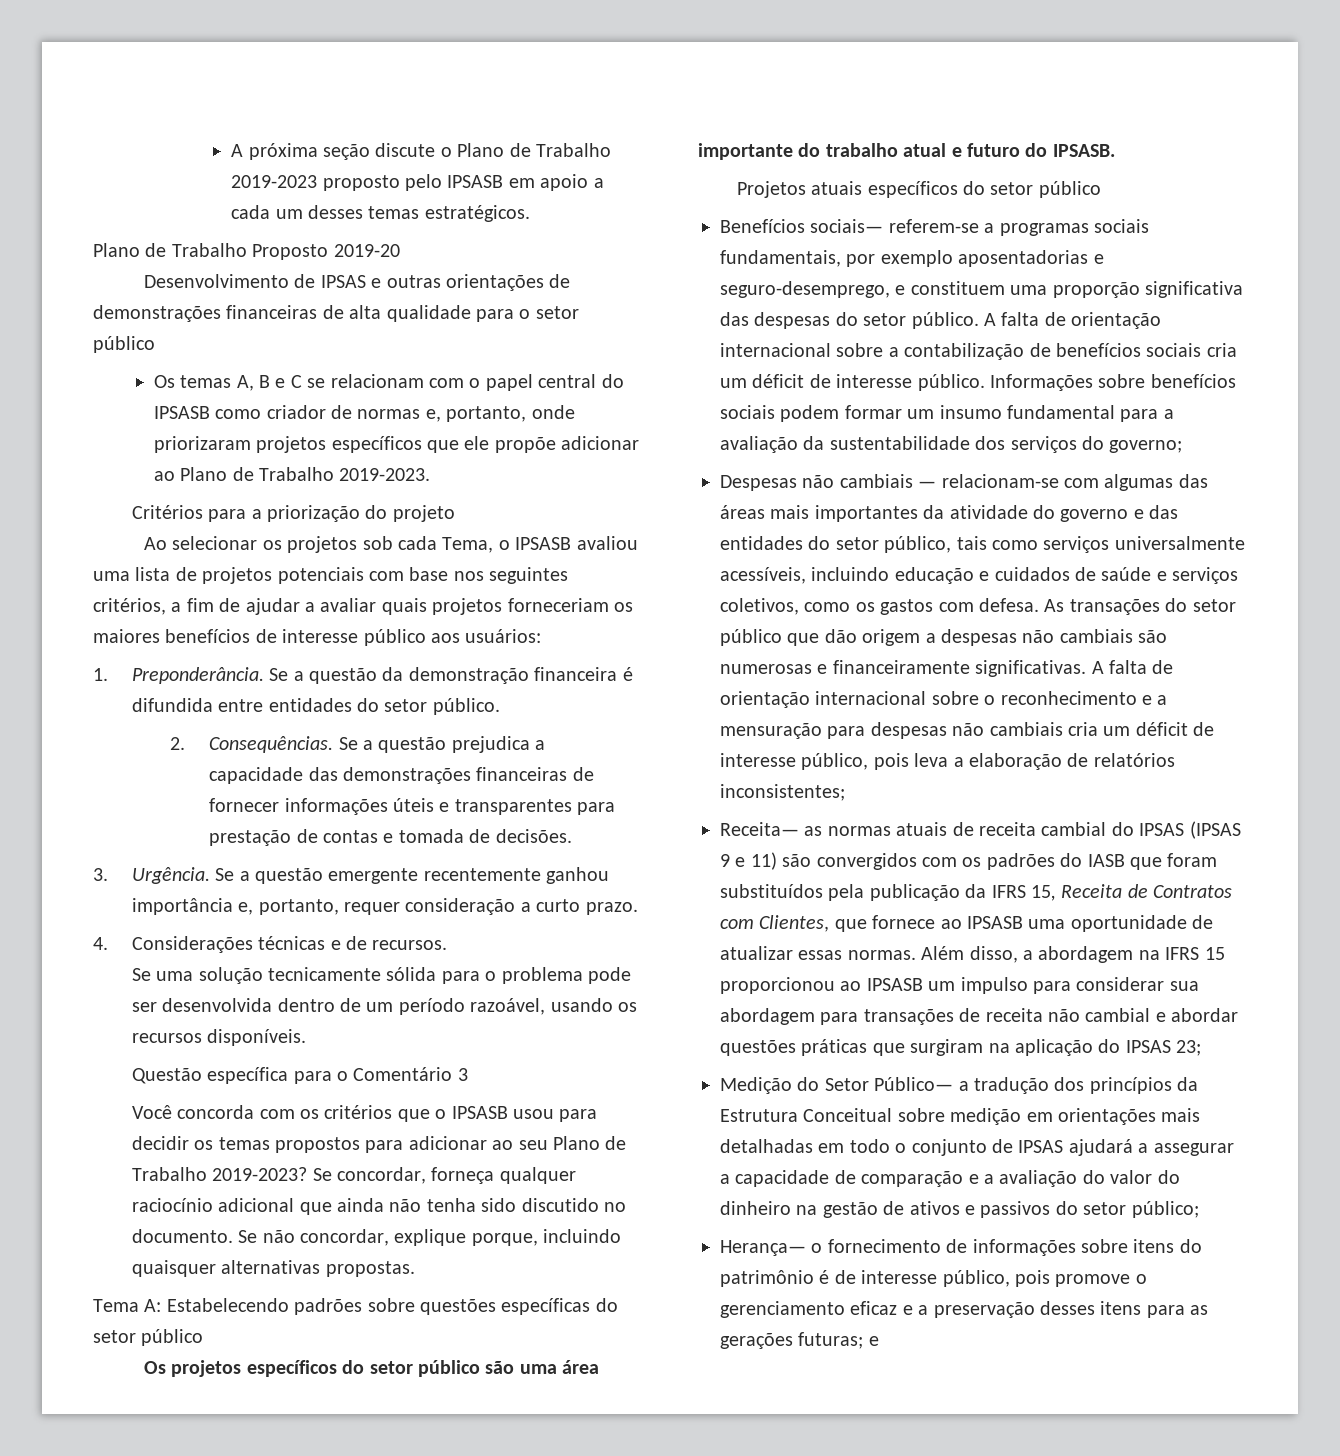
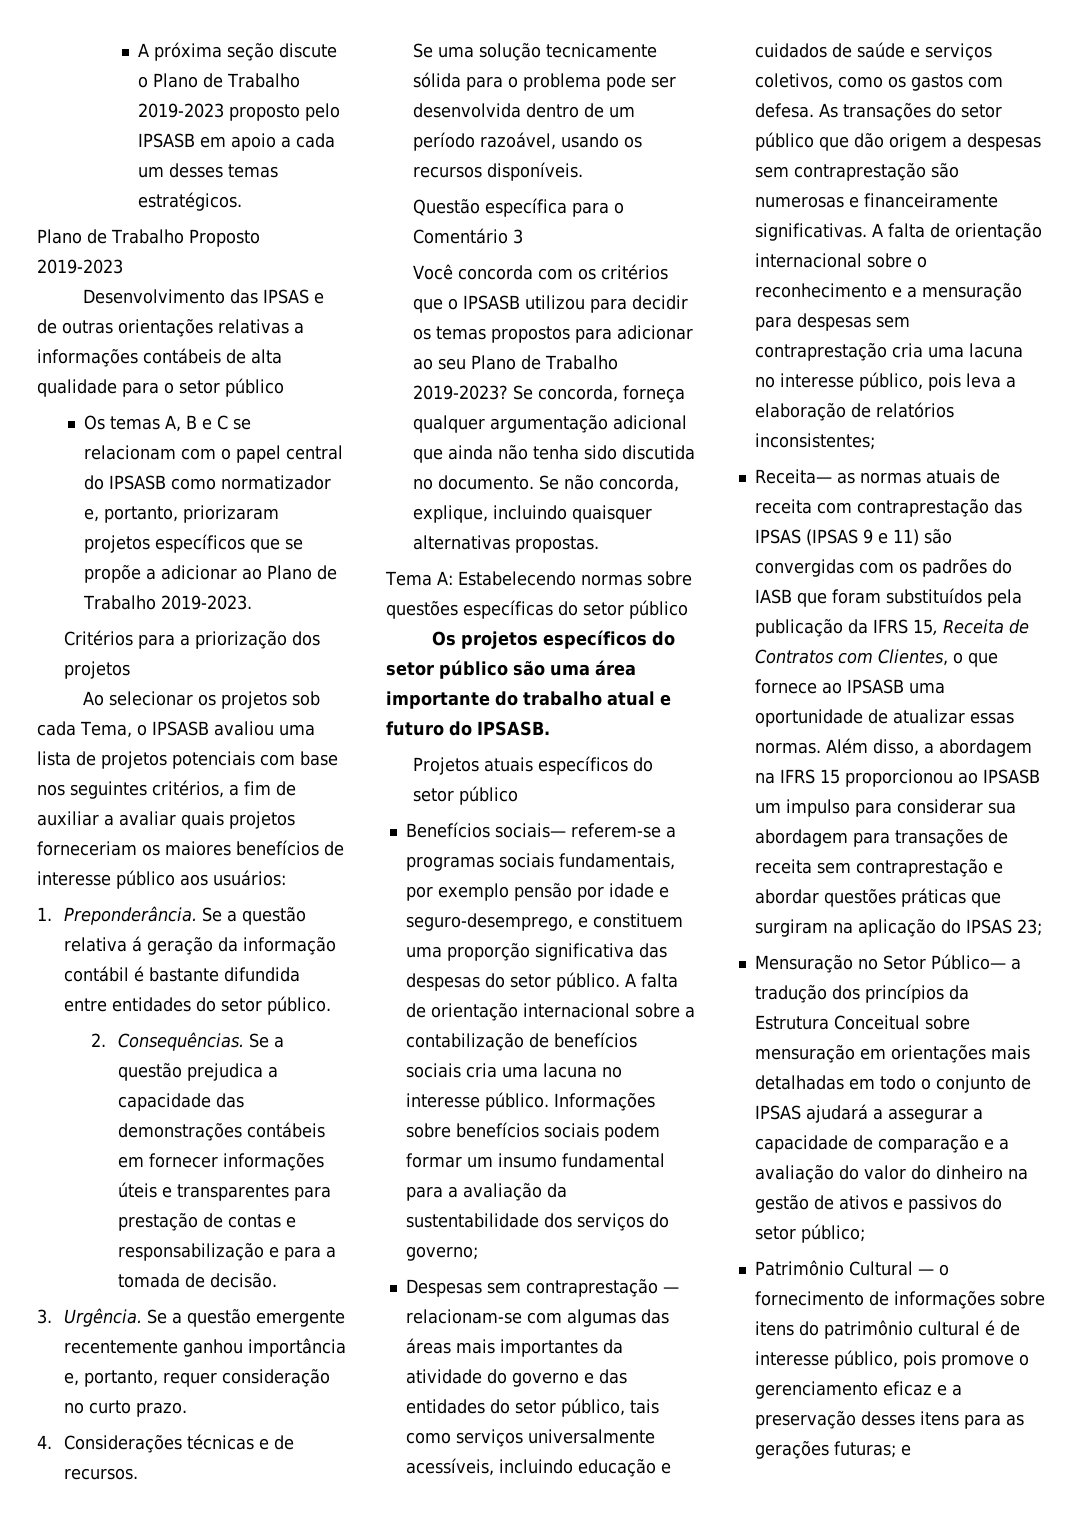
[333,244,400,257] 2019-20 -> [37,259,123,274] 2019-2023
[294,274,316,288] de -> [230,289,259,304] das
(382, 283) none -> [37,319,57,334] de
[549,274,571,288] [93,305,318,322] de demonstrações financeiras -> [218,319,304,334] [37,348,221,367] relativas a informações contábeis
[266,405,575,422] criador de normas e, portanto, onde -> [220,475,331,490] [83,506,178,523] normatizador e, portanto,
[464,436,556,453] ele propõe -> [284,538,303,550] [83,565,156,583] se propõe a
[365,505,455,522] do projeto -> [292,631,321,646] [64,661,131,679] dos projetos
[245,598,300,615] ajudar -> [37,811,99,826] auxiliar
[382,667,633,684] da demonstração financeira é -> [64,936,337,955] [64,966,220,982] relativa á geração da informação contábil é bastante
[476,767,594,781] financeiras de -> [247,1122,326,1138] [118,1156,145,1168] contábeis em
(394, 838) none -> [118,1243,337,1261] responsabilização e para a
[495,829,572,843] decisões. -> [210,1273,278,1288] decisão.
[520,902,531,912] a -> [64,1402,85,1414] no
[512,1109,554,1119] usou -> [525,295,586,310] utilizou
[336,1167,426,1184] concordar, -> [538,385,619,402] concorda,
[131,1198,213,1212] raciocínio -> [490,415,609,433] argumentação
[521,1198,599,1212] discutido -> [622,445,696,460] discutida
[299,1229,538,1246] concordar, explique porque, -> [599,475,680,492] [413,505,489,523] concorda, explique,
[294,1298,363,1315] padrões -> [580,574,642,586] normas
[958,250,1089,267] aposentadorias -> [513,883,654,901] pensão por idade
[720,374,831,388] um déficit de -> [501,1063,622,1078] uma lacuna no
[802,474,913,488] não cambiais -> [486,1279,658,1297] sem contraprestação
[1022,629,1133,643] não cambiais -> [754,163,926,181] sem contraprestação
[952,722,1215,736] não cambiais cria um déficit de -> [875,316,910,328] [754,343,1023,361] [754,376,775,388] sem contraprestação cria uma lacuna no
[1041,822,1134,836] cambial do -> [816,499,1022,517] com contraprestação das
[816,853,917,870] convergidos -> [754,559,854,577] convergidas
(830, 923) none -> [952,652,963,664] o
[1048,1008,1151,1022] não cambial -> [816,859,988,877] sem contraprestação
[720,1077,820,1094] Medição do -> [754,955,878,973] Mensuração no
[950,1108,1022,1125] medição -> [754,1045,855,1063] mensuração
[720,1240,806,1256] Herança— -> [754,1260,934,1276] Patrimônio Cultural —
(814, 1278) none -> [917,1321,980,1336] cultural

